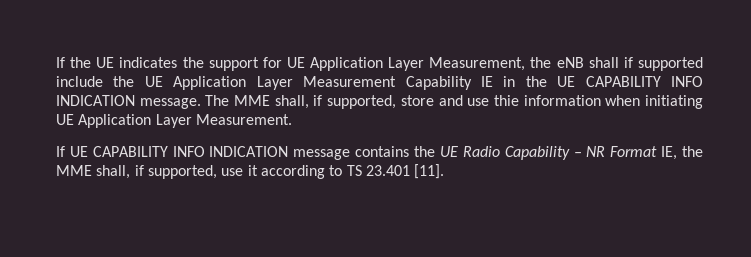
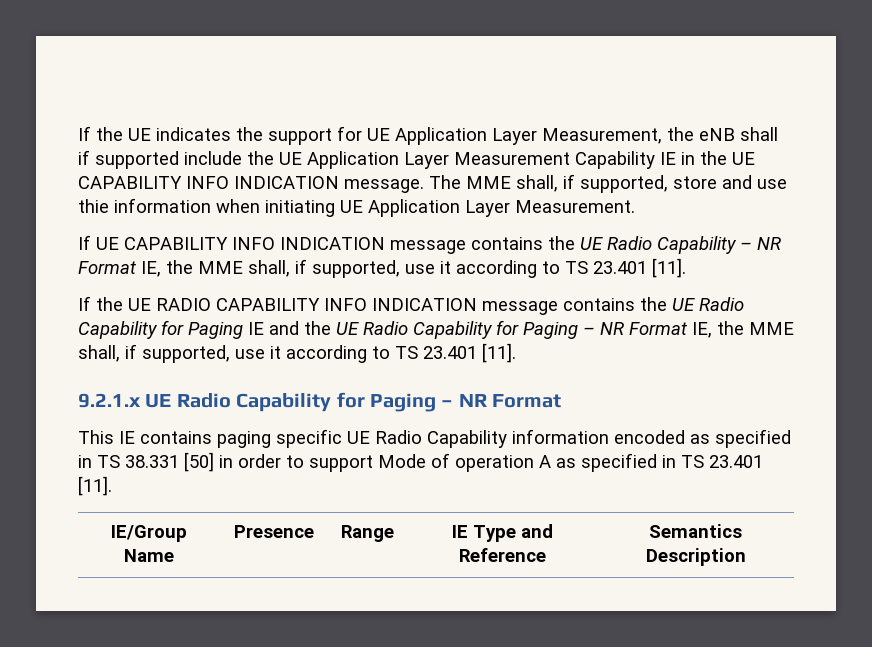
(445, 171) none -> [78,296,744,315] [78,320,794,339] [78,343,516,363] [78,392,562,412] [78,429,791,448] [78,452,763,472] [78,476,112,496] [111,525,187,542] [124,549,174,562] [233,525,314,538] [341,525,394,542] [452,524,553,542] [459,548,546,562] [649,524,742,538] [645,548,746,566] // If the UE RADIO CAPABILITY INFO INDICATION message contains the UE Radio Capability for Paging IE and the UE Radio Capability for Paging – NR Format IE, the MME shall, if supported, use it according to TS 23.401 [11]. // 9.2.1.x UE Radio Capability for Paging – NR Format // This IE contains paging specific UE Radio Capability information encoded as specified in TS 38.331 [50] in order to support Mode of operation A as specified in TS 23.401 [11]. // IE/Group Name | Presence | Range | IE Type and Reference | Semantics Description

